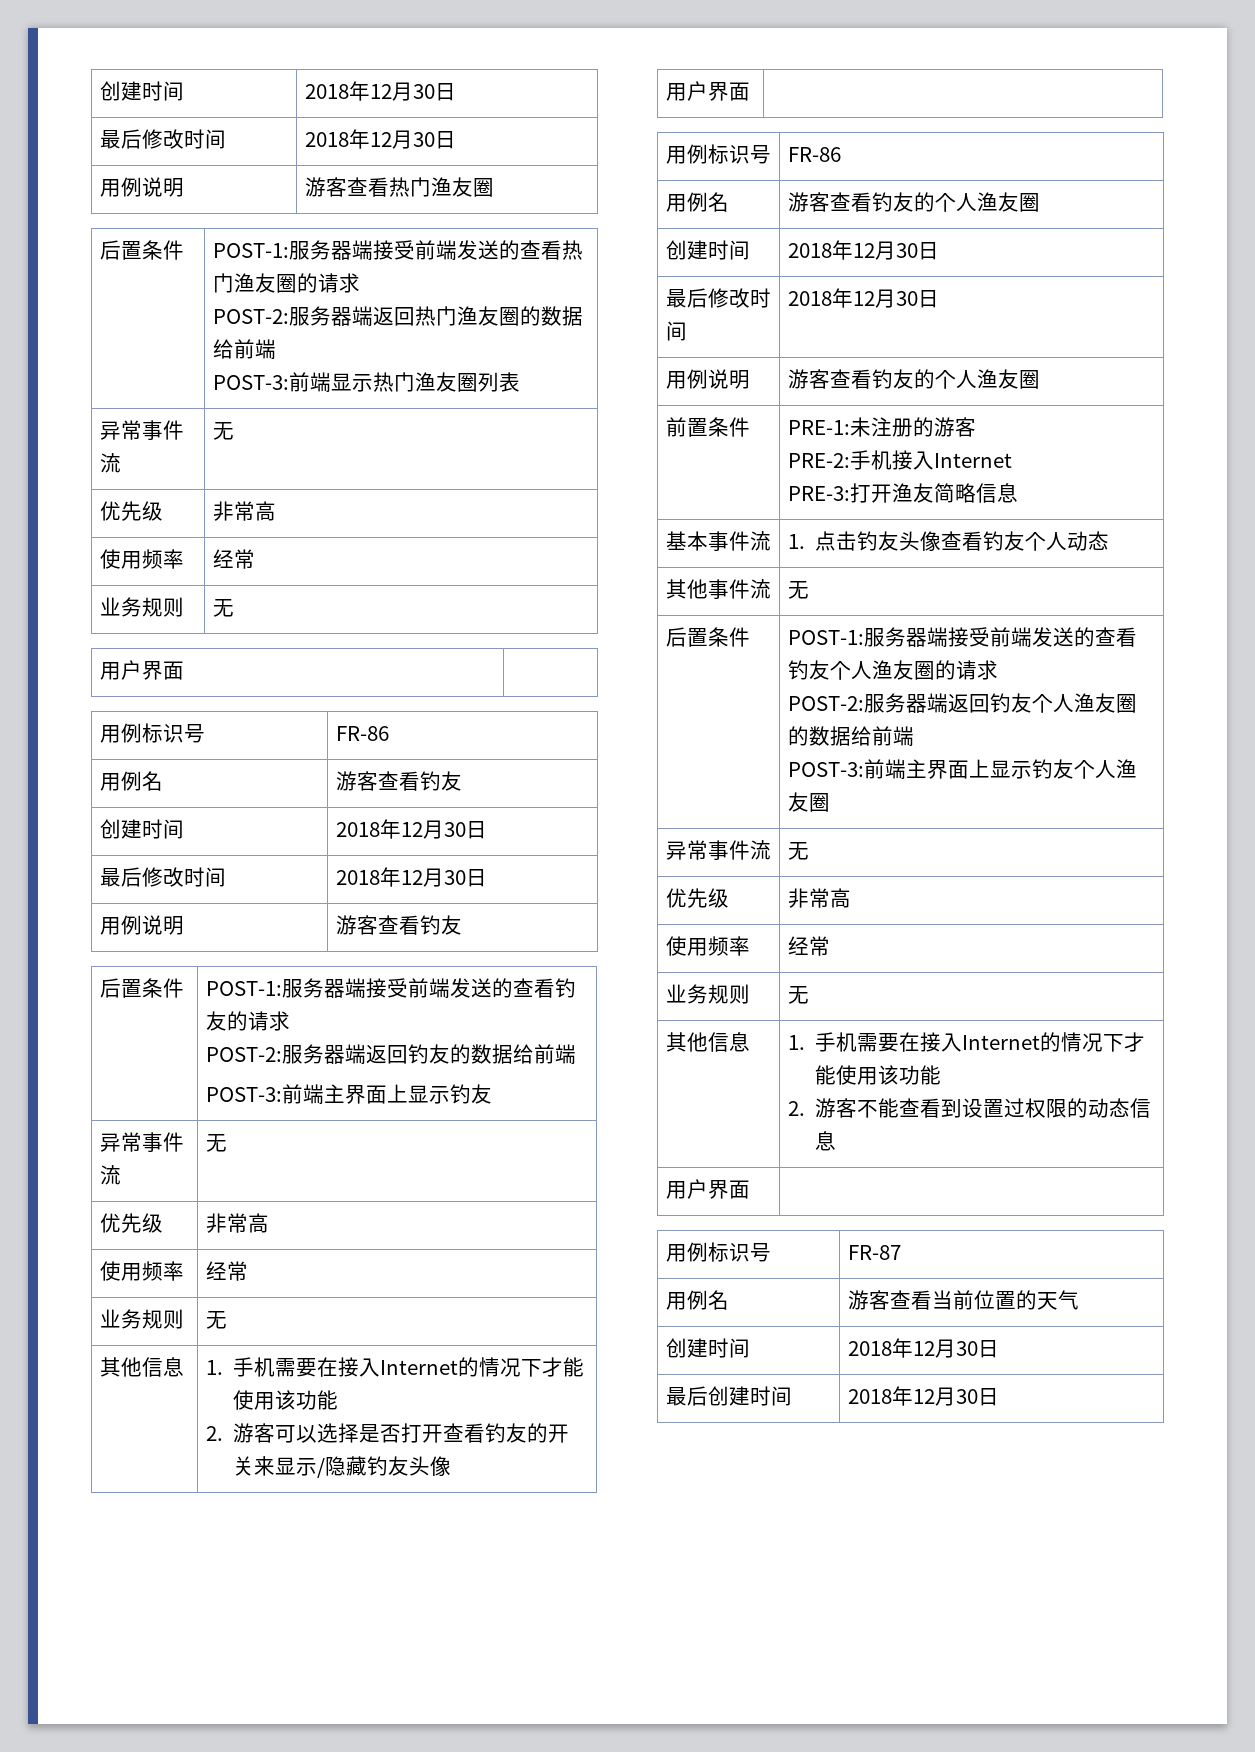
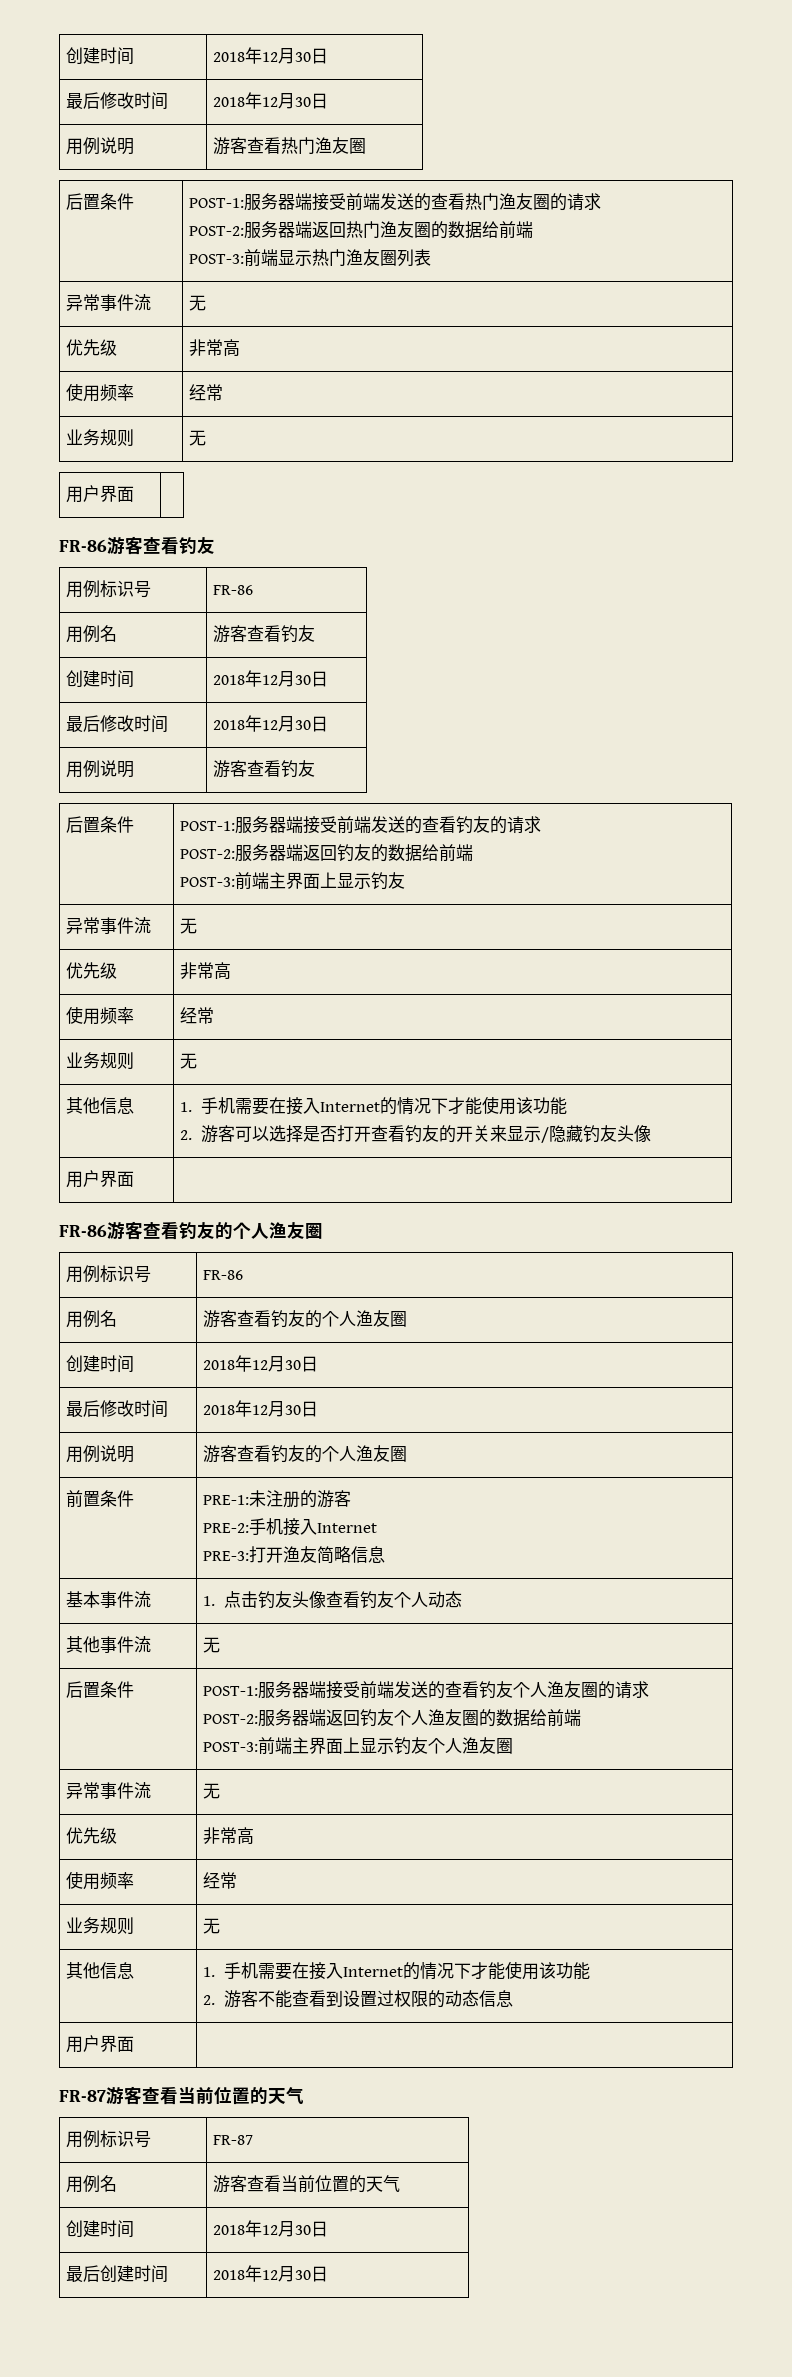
(184, 670) none -> [59,536,215,555] // FR-86游客查看钓友
(750, 91) none -> [59,1221,323,1240] // FR-86游客查看钓友的个人渔友圈
(750, 1189) none -> [59,2086,304,2105] // FR-87游客查看当前位置的天气

